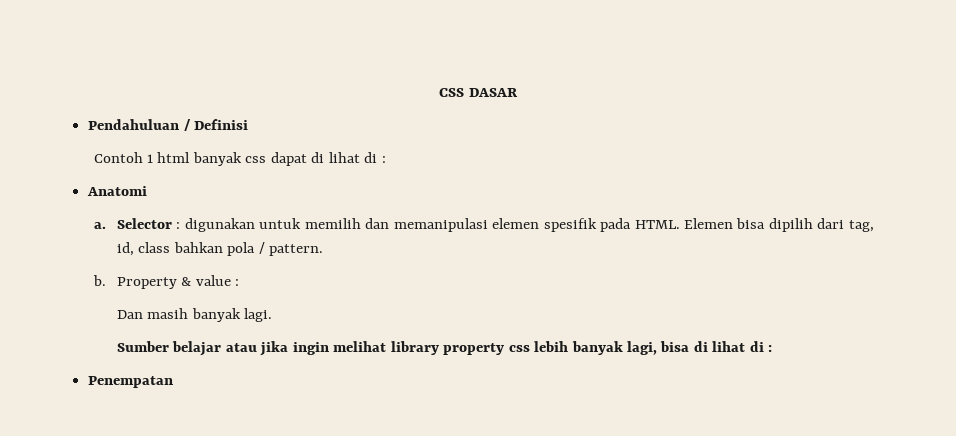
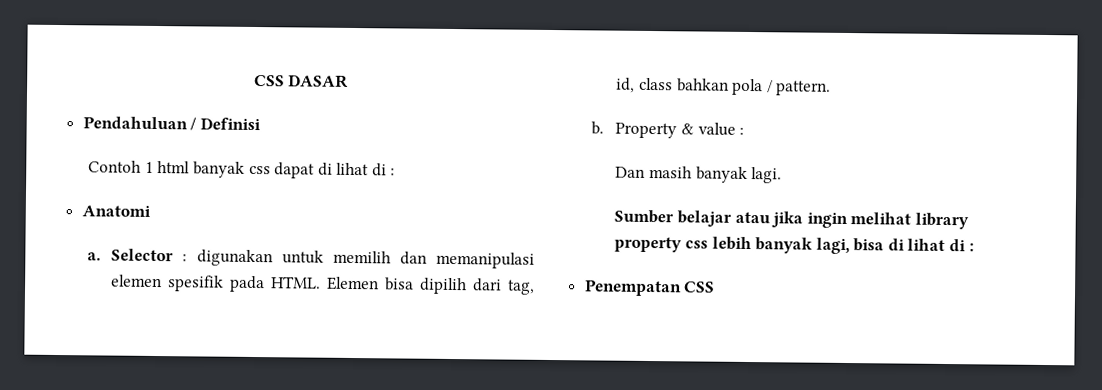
(174, 382) none -> [684,281,716,293] CSS

